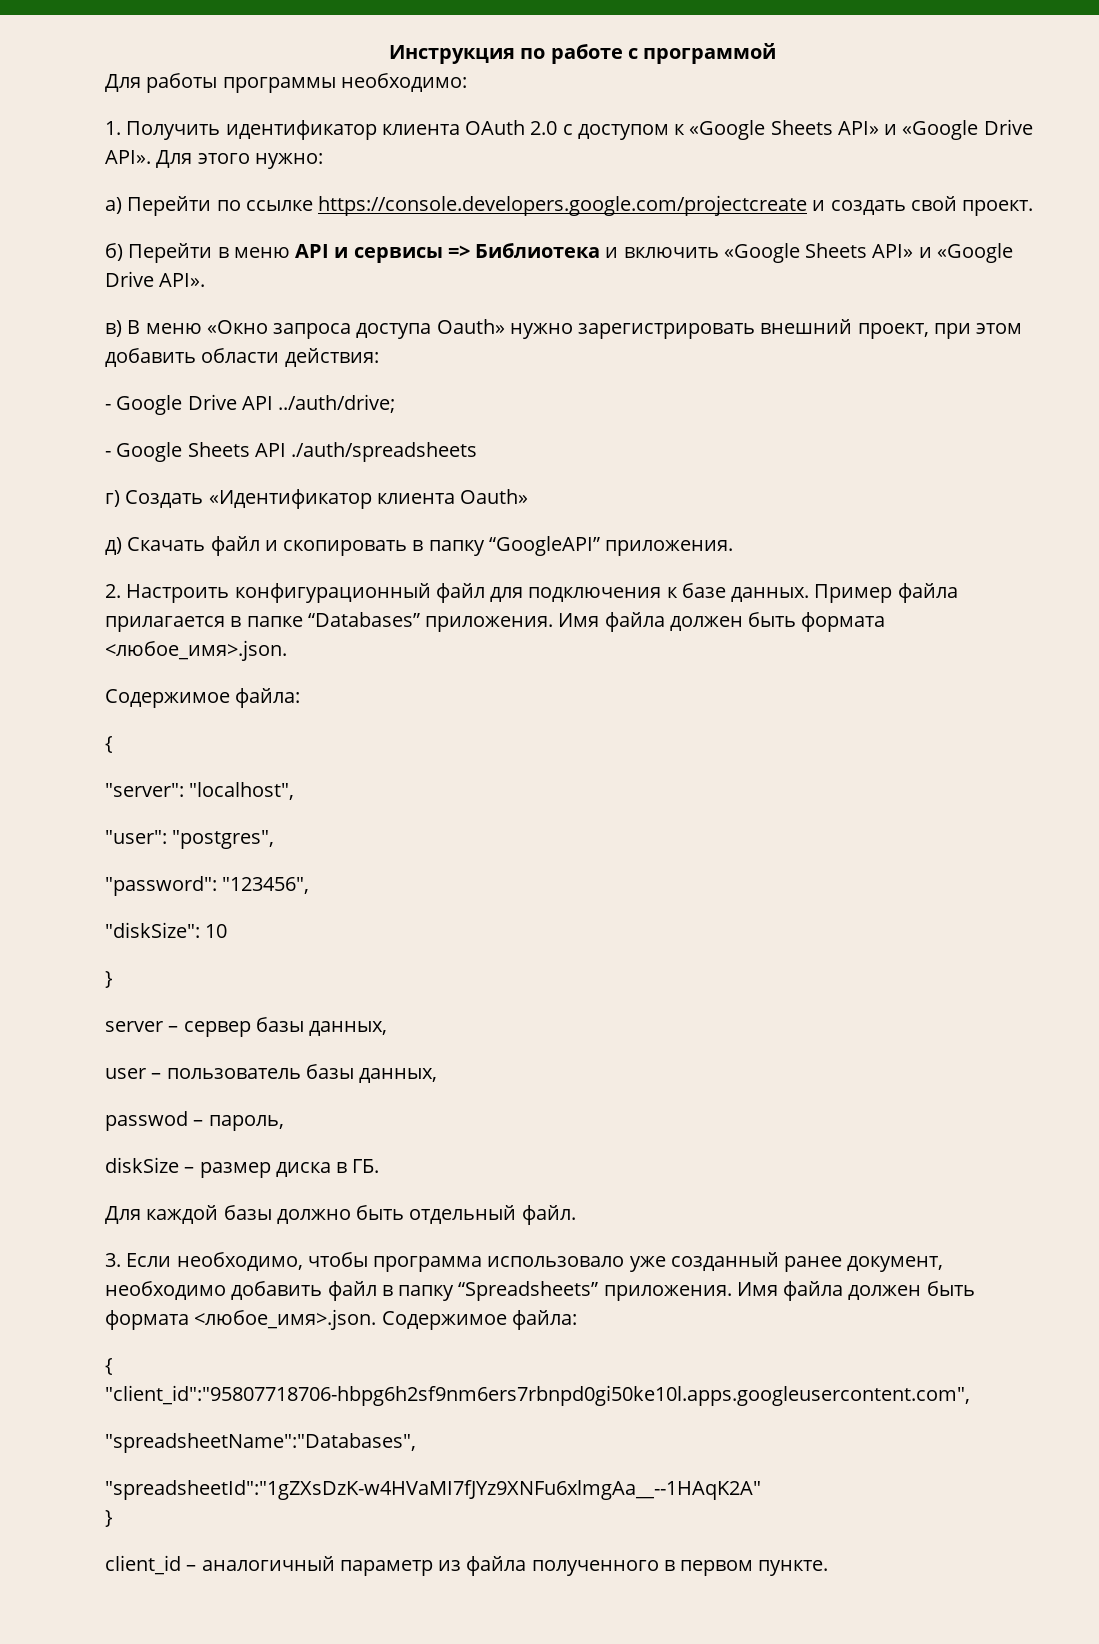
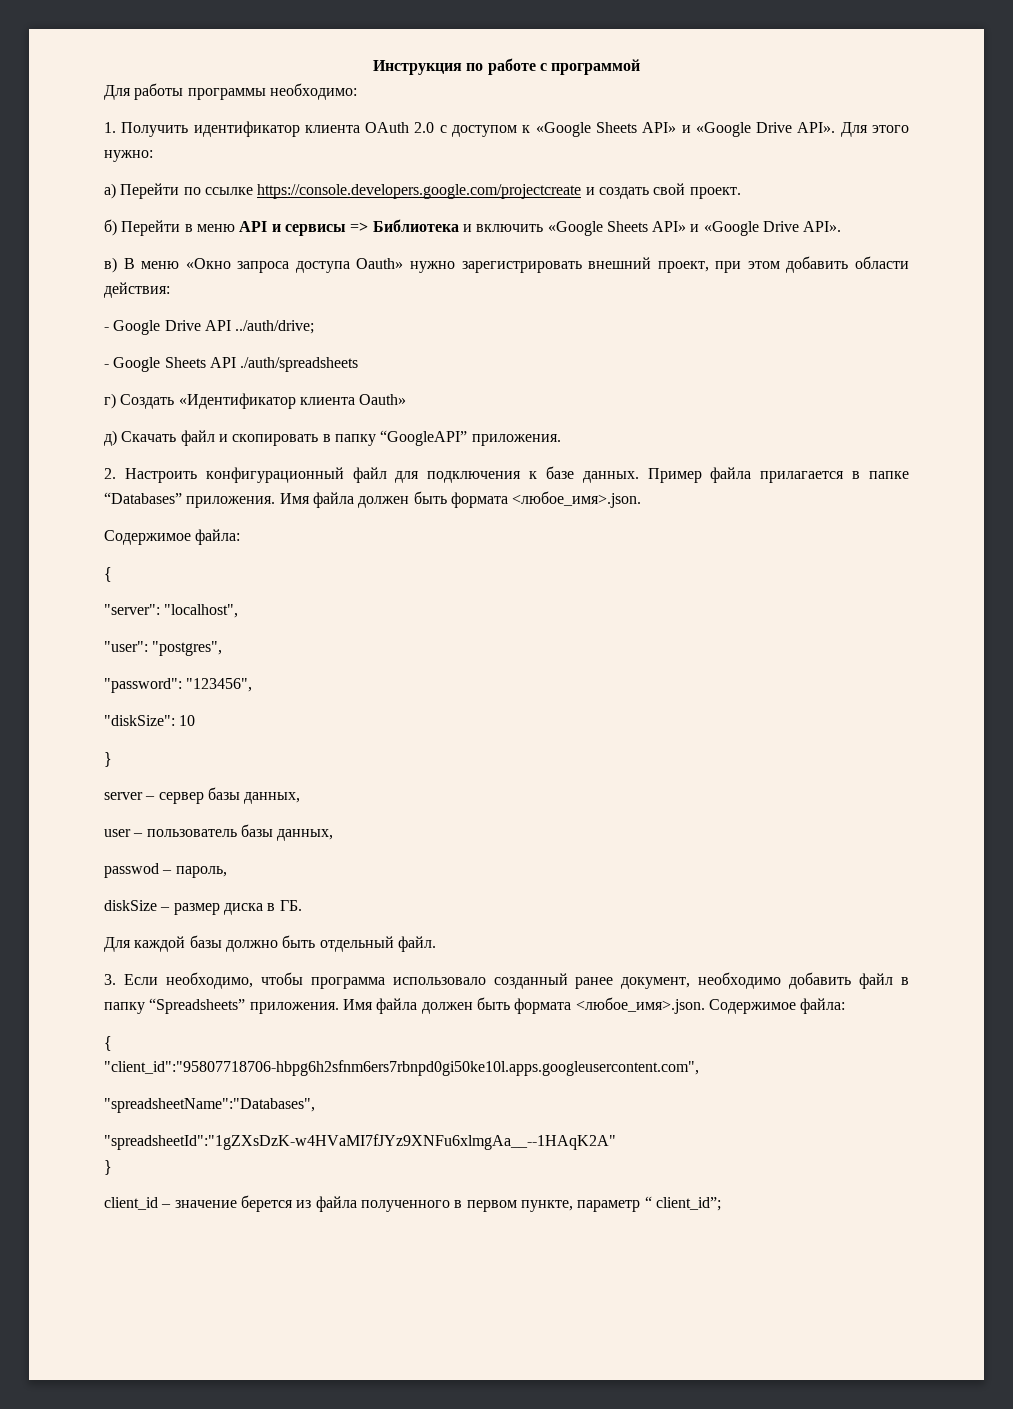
[629,1256,666,1272] уже -> (486, 981) none
[105,1385,970,1406] "client_id":"95807718706-hbpg6h2sf9nm6ers7rbnpd0gi50ke10l.apps.googleusercontent.com", -> [104,1060,699,1076] "client_id":"95807718706-hbpg6h2sfnm6ers7rbnpd0gi50ke10l.apps.googleusercontent.com",
[201,1556,433,1576] аналогичный параметр -> [174,1195,293,1212] значение берется
[758,1560,829,1576] пункте. -> [520,1196,721,1212] пункте, параметр “ client_id”;

